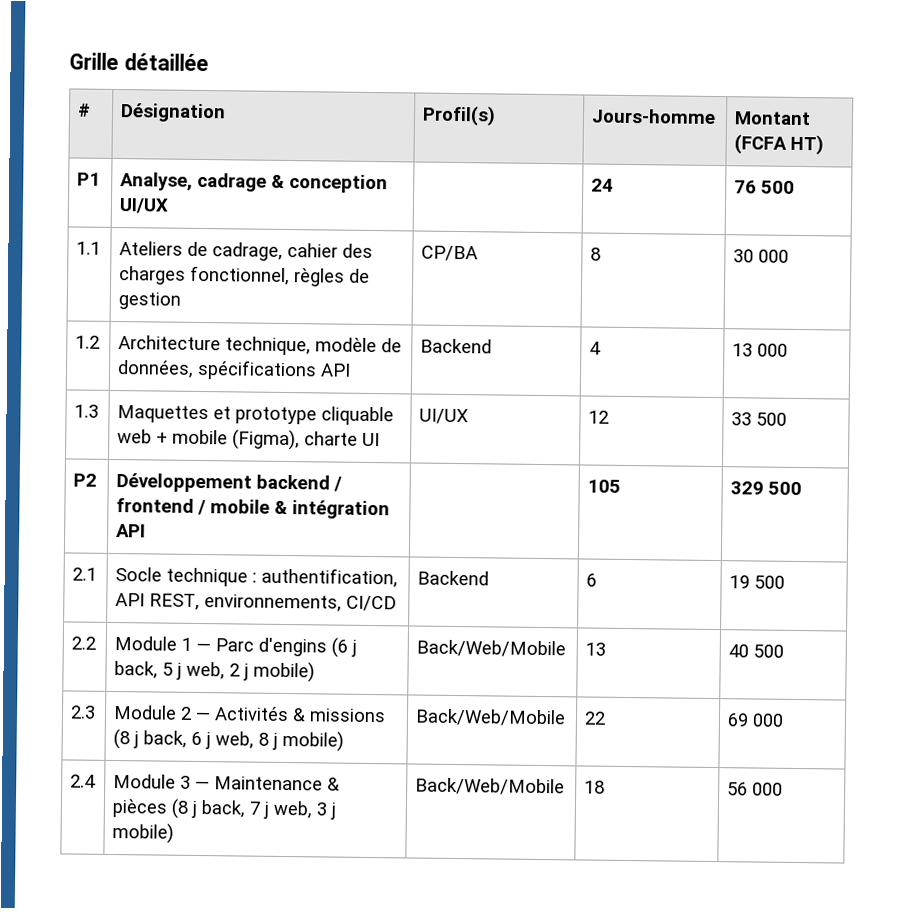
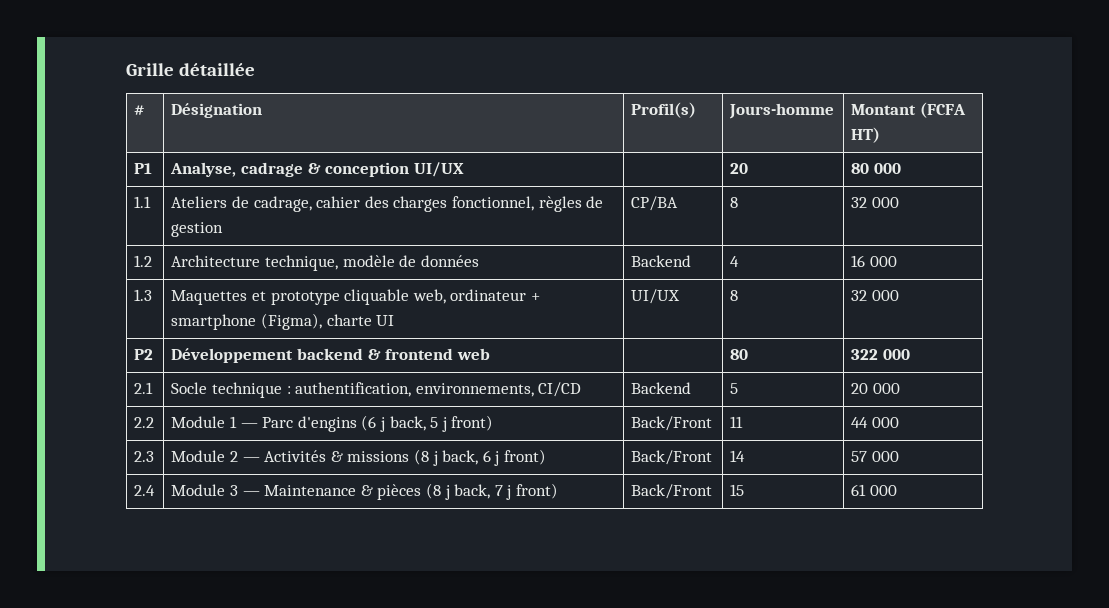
[591,178,615,192] [734,180,796,194] 24 | 76 500 -> [730,163,749,174] [851,163,902,174] 20 | 80 000
[733,249,755,263] 30 -> [851,197,868,208] 32
[117,359,352,381] données, spécifications API -> [420,255,479,267] données
[732,343,754,357] 13 -> [851,255,866,267] 16
[117,429,229,445] web + mobile -> [412,289,540,304] [171,314,257,330] web, ordinateur + smartphone
[588,410,610,424] [731,412,788,426] 12 | 33 500 -> [730,290,739,301] [851,290,900,301] 8 | 32 000
[333,476,343,492] [116,498,391,520] [116,524,147,538] [587,479,622,493] [730,481,803,496] / frontend / mobile & intégration API | | 105 | 329 500 -> [367,348,490,360] [730,349,749,360] [851,349,911,360] & frontend web | | 80 | 322 000
[115,593,201,611] API REST, -> (412, 389) none
[586,573,598,587] [729,575,786,589] 6 | 19 500 -> [730,383,739,394] [851,383,901,394] 5 | 20 000
[186,661,316,683] [416,639,567,658] [585,642,607,656] [728,644,785,658] web, 2 j mobile) | Back/Web/Mobile | 13 | 40 500 -> [451,415,494,431] [631,416,713,431] [730,416,744,428] [851,417,900,428] front) | Back/Front | 11 | 44 000
[215,730,345,752] [415,708,567,727] [584,711,607,725] [727,713,750,727] web, 8 j mobile) | Back/Web/Mobile | 22 | 69 -> [503,449,546,465] [631,450,713,465] [730,450,746,462] [851,451,868,462] front) | Back/Front | 14 | 57
[273,800,337,820] [112,822,175,844] [415,777,566,796] [584,780,606,794] [727,782,749,796] web, 3 j mobile) | Back/Web/Mobile | 18 | 56 -> [515,483,558,499] [631,484,713,499] [730,484,745,496] [851,484,867,496] front) | Back/Front | 15 | 61

